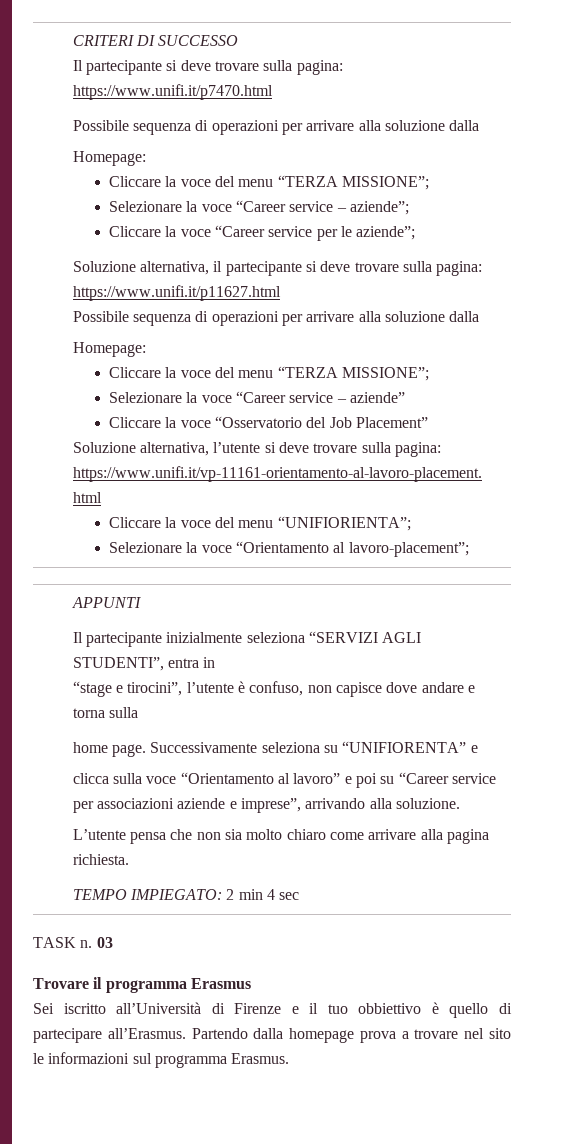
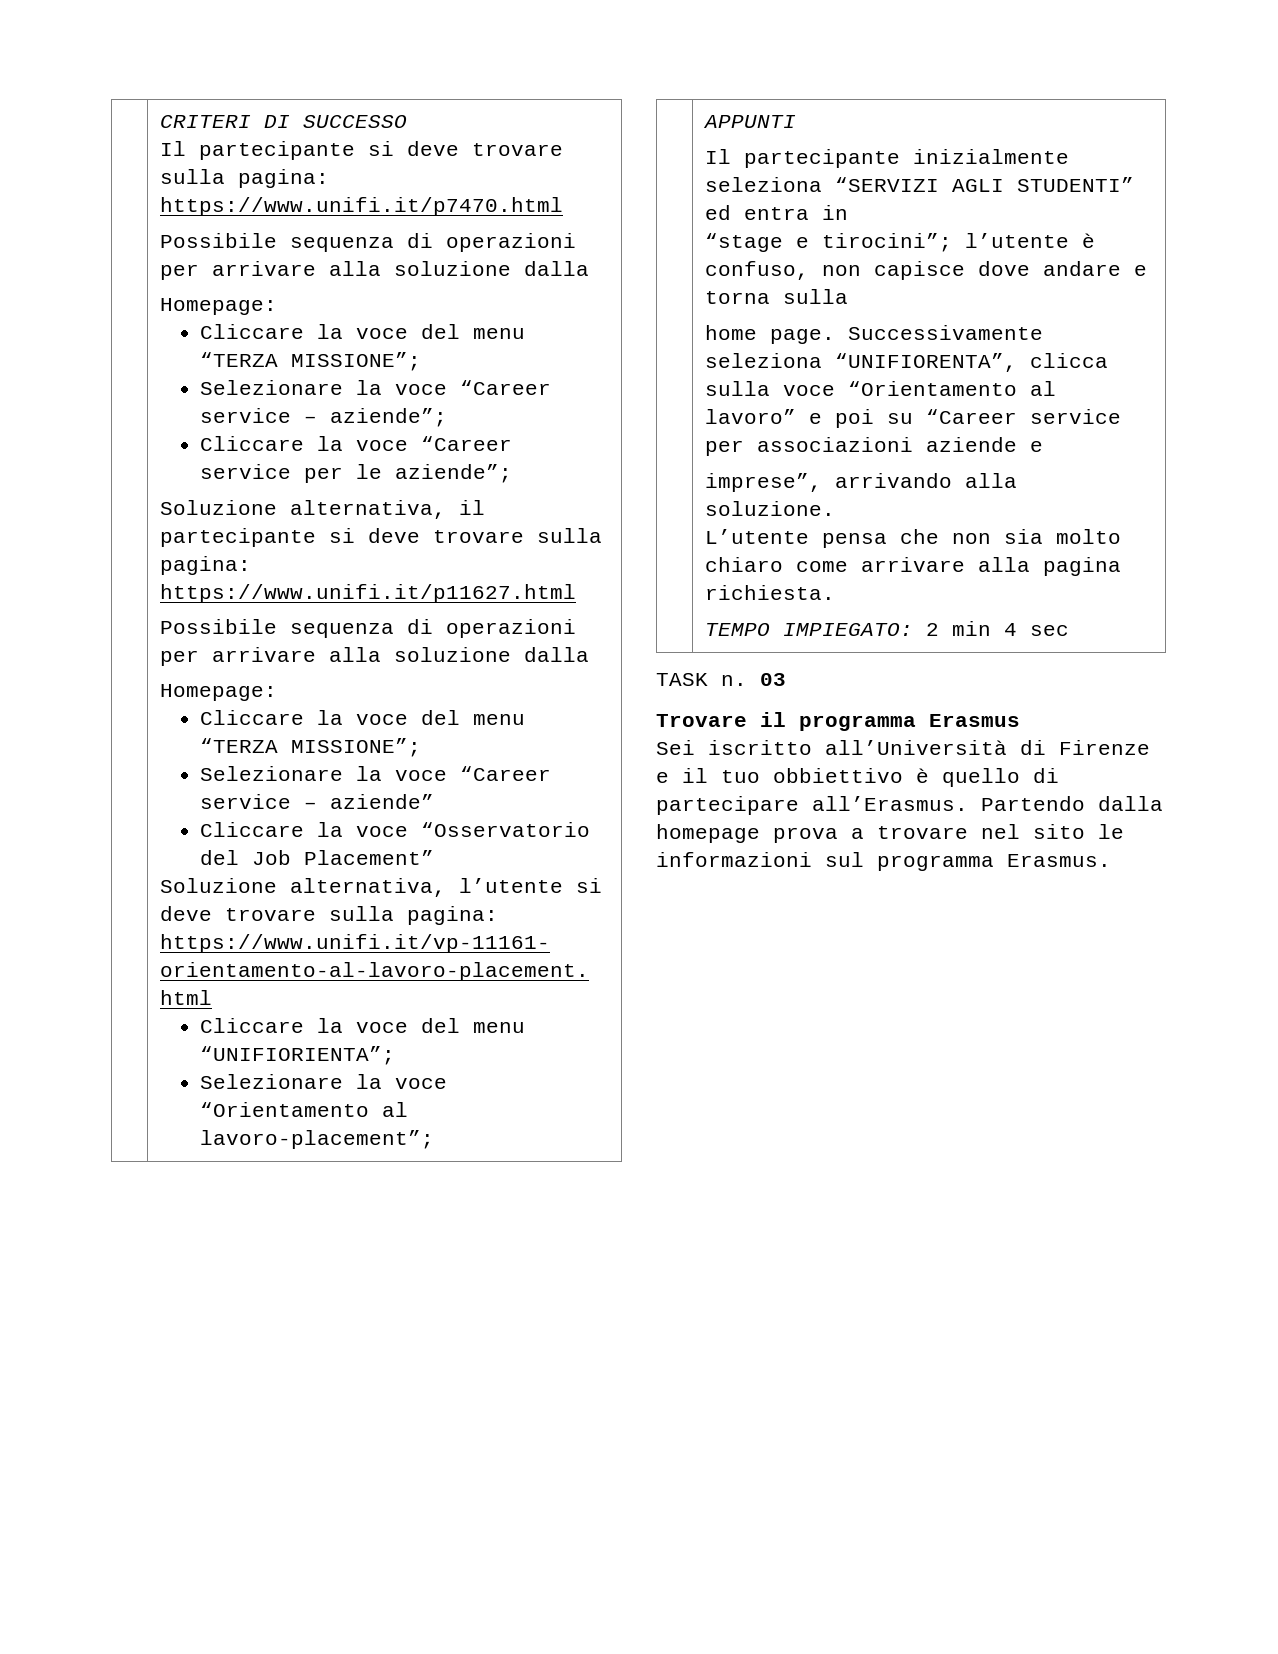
[72,657,164,671] STUDENTI”, -> [1017,177,1135,192] [705,205,732,220] STUDENTI” ed
[127,682,183,696] tirocini”, -> [822,233,953,252] tirocini”;
[324,741,478,753] su “UNIFIORENTA” e // -> [835,353,1018,372] “UNIFIORENTA”,
(237, 805) none -> (1044, 446) //

